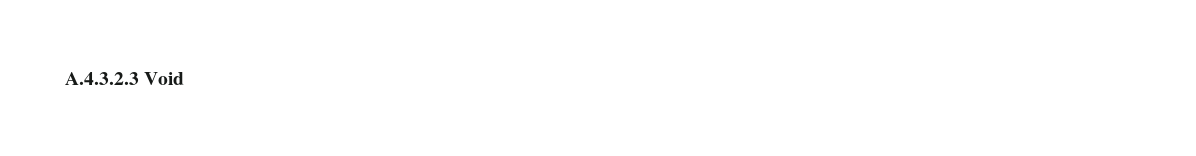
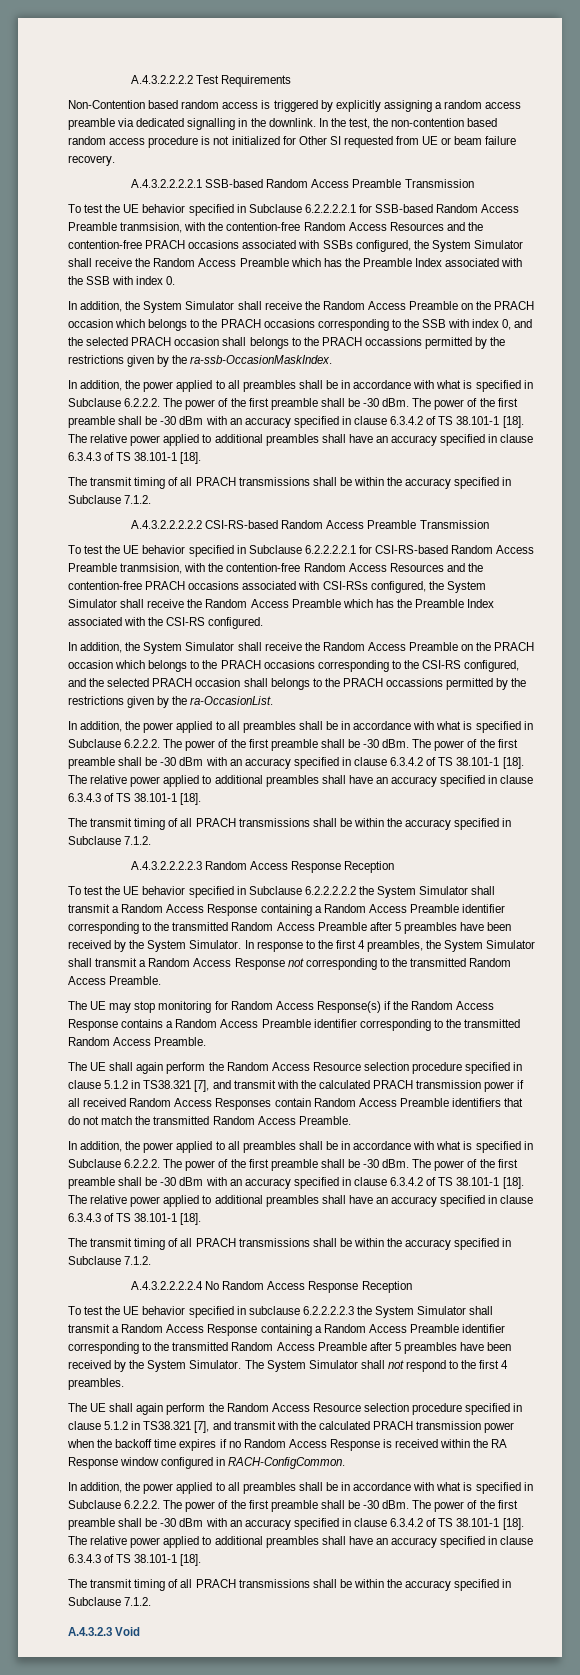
(65, 78) none -> [131,75,292,87] [68,100,522,112] [68,118,498,130] [68,136,517,148] [68,155,115,166] [131,179,474,188] [68,204,520,216] [68,222,483,233] [68,240,523,252] [68,258,523,267] [68,276,176,285] [68,301,535,313] [68,319,533,331] [68,337,506,349] [68,355,333,367] [68,380,533,392] [68,398,518,410] [68,416,524,428] [68,434,534,446] [68,452,202,464] [68,477,512,489] [68,495,152,504] [131,520,489,529] [68,545,535,557] [68,563,483,574] [68,581,486,593] [68,599,495,608] [68,617,264,629] [68,642,535,654] [68,660,520,672] [68,678,527,690] [68,696,274,708] [68,721,533,733] [68,739,518,751] [68,757,524,769] [68,775,534,787] [68,793,202,805] [68,818,512,830] [68,836,152,845] [131,861,395,873] [68,886,496,898] [68,904,506,916] [68,922,512,934] [68,940,536,952] [68,958,512,970] [68,976,162,985] [68,1001,495,1013] [68,1019,521,1031] [68,1037,207,1046] [68,1062,523,1074] [68,1080,525,1092] [68,1098,524,1110] [68,1116,351,1125] [68,1141,533,1153] [68,1159,518,1171] [68,1177,524,1189] [68,1195,534,1207] [68,1213,202,1225] [68,1238,512,1250] [68,1256,152,1265] [131,1281,412,1293] [68,1306,494,1318] [68,1324,506,1336] [68,1342,512,1354] [68,1360,509,1372] [68,1378,124,1390] [68,1403,523,1415] [68,1421,515,1433] [67,1439,508,1451] [68,1457,346,1469] [68,1482,533,1494] [68,1500,518,1512] [68,1518,524,1530] [68,1536,534,1548] [68,1554,202,1566] [68,1579,512,1591] [68,1597,152,1606] A.4.3.2.2.2.2 Test Requirements // Non-Contention based random access is triggered by explicitly assigning a random access preamble via dedicated signalling in the downlink. In the test, the non-contention based random access procedure is not initialized for Other SI requested from UE or beam failure recovery. // A.4.3.2.2.2.2.1 SSB-based Random Access Preamble Transmission // To test the UE behavior specified in Subclause 6.2.2.2.2.1 for SSB-based Random Access Preamble tranmsision, with the contention-free Random Access Resources and the contention-free PRACH occasions associated with SSBs configured, the System Simulator shall receive the Random Access Preamble which has the Preamble Index associated with the SSB with index 0. // In addition, the System Simulator shall receive the Random Access Preamble on the PRACH occasion which belongs to the PRACH occasions corresponding to the SSB with index 0, and the selected PRACH occasion shall belongs to the PRACH occassions permitted by the restrictions given by the ra-ssb-OccasionMaskIndex. // In addition, the power applied to all preambles shall be in accordance with what is specified in Subclause 6.2.2.2. The power of the first preamble shall be -30 dBm. The power of the first preamble shall be -30 dBm with an accuracy specified in clause 6.3.4.2 of TS 38.101-1 [18]. The relative power applied to additional preambles shall have an accuracy specified in clause 6.3.4.3 of TS 38.101-1 [18]. // The transmit timing of all PRACH transmissions shall be within the accuracy specified in Subclause 7.1.2. // A.4.3.2.2.2.2.2 CSI-RS-based Random Access Preamble Transmission // To test the UE behavior specified in Subclause 6.2.2.2.2.1 for CSI-RS-based Random Access Preamble tranmsision, with the contention-free Random Access Resources and the contention-free PRACH occasions associated with CSI-RSs configured, the System Simulator shall receive the Random Access Preamble which has the Preamble Index associated with the CSI-RS configured. // In addition, the System Simulator shall receive the Random Access Preamble on the PRACH occasion which belongs to the PRACH occasions corresponding to the CSI-RS configured, and the selected PRACH occasion shall belongs to the PRACH occassions permitted by the restrictions given by the ra-OccasionList. // In addition, the power applied to all preambles shall be in accordance with what is specified in Subclause 6.2.2.2. The power of the first preamble shall be -30 dBm. The power of the first preamble shall be -30 dBm with an accuracy specified in clause 6.3.4.2 of TS 38.101-1 [18]. The relative power applied to additional preambles shall have an accuracy specified in clause 6.3.4.3 of TS 38.101-1 [18]. // The transmit timing of all PRACH transmissions shall be within the accuracy specified in Subclause 7.1.2. // A.4.3.2.2.2.2.3 Random Access Response Reception // To test the UE behavior specified in Subclause 6.2.2.2.2.2 the System Simulator shall transmit a Random Access Response containing a Random Access Preamble identifier corresponding to the transmitted Random Access Preamble after 5 preambles have been received by the System Simulator. In response to the first 4 preambles, the System Simulator shall transmit a Random Access Response not corresponding to the transmitted Random Access Preamble. // The UE may stop monitoring for Random Access Response(s) if the Random Access Response contains a Random Access Preamble identifier corresponding to the transmitted Random Access Preamble. // The UE shall again perform the Random Access Resource selection procedure specified in clause 5.1.2 in TS38.321 [7], and transmit with the calculated PRACH transmission power if all received Random Access Responses contain Random Access Preamble identifiers that do not match the transmitted Random Access Preamble. // In addition, the power applied to all preambles shall be in accordance with what is specified in Subclause 6.2.2.2. The power of the first preamble shall be -30 dBm. The power of the first preamble shall be -30 dBm with an accuracy specified in clause 6.3.4.2 of TS 38.101-1 [18]. The relative power applied to additional preambles shall have an accuracy specified in clause 6.3.4.3 of TS 38.101-1 [18]. // The transmit timing of all PRACH transmissions shall be within the accuracy specified in Subclause 7.1.2. // A.4.3.2.2.2.2.4 No Random Access Response Reception // To test the UE behavior specified in subclause 6.2.2.2.2.3 the System Simulator shall transmit a Random Access Response containing a Random Access Preamble identifier corresponding to the transmitted Random Access Preamble after 5 preambles have been received by the System Simulator. The System Simulator shall not respond to the first 4 preambles. // The UE shall again perform the Random Access Resource selection procedure specified in clause 5.1.2 in TS38.321 [7], and transmit with the calculated PRACH transmission power when the backoff time expires if no Random Access Response is received within the RA Response window configured in RACH-ConfigCommon. // In addition, the power applied to all preambles shall be in accordance with what is specified in Subclause 6.2.2.2. The power of the first preamble shall be -30 dBm. The power of the first preamble shall be -30 dBm with an accuracy specified in clause 6.3.4.2 of TS 38.101-1 [18]. The relative power applied to additional preambles shall have an accuracy specified in clause 6.3.4.3 of TS 38.101-1 [18]. // The transmit timing of all PRACH transmissions shall be within the accuracy specified in Subclause 7.1.2. //

